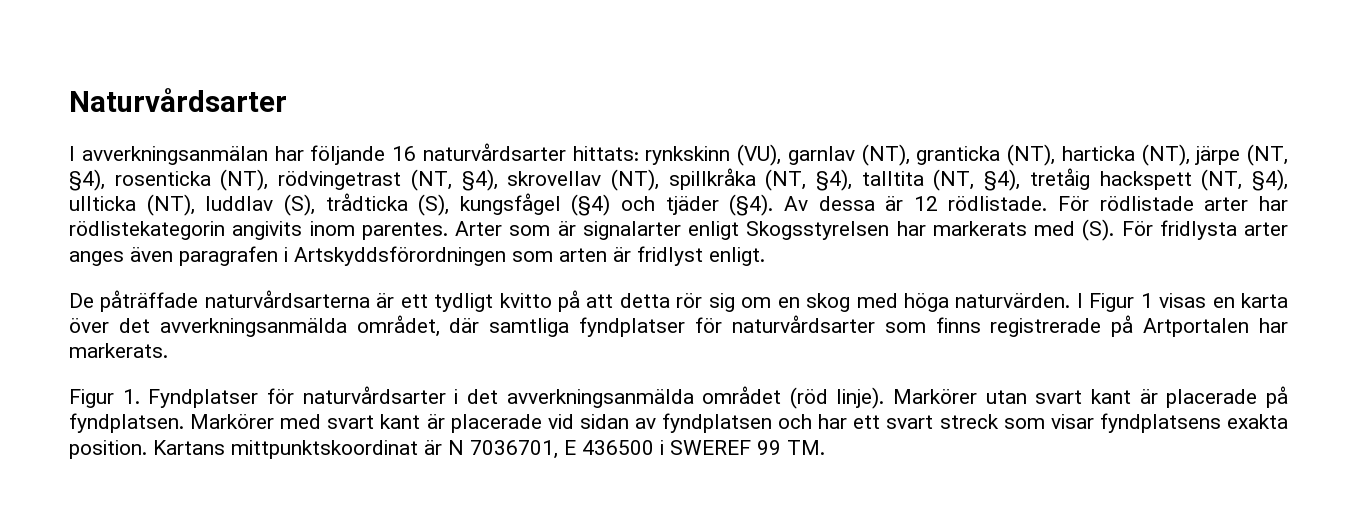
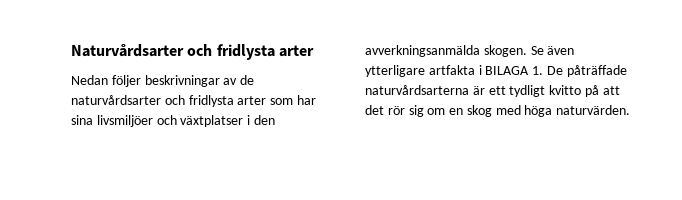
[69,143,1288,166] [69,168,1289,191] [69,193,1288,216] [69,219,1288,241] [69,246,765,266] // I avverkningsanmälan har följande 16 naturvårdsarter hittats: rynkskinn (VU), garnlav (NT), granticka (NT), harticka (NT), järpe (NT, §4), rosenticka (NT), rödvingetrast (NT, §4), skrovellav (NT), spillkråka (NT, §4), talltita (NT, §4), tretåig hackspett (NT, §4), ullticka (NT), luddlav (S), trådticka (S), kungsfågel (§4) och tjäder (§4). Av dessa är 12 rödlistade. För rödlistade arter har rödlistekategorin angivits inom parentes. Arter som är signalarter enligt Skogsstyrelsen har markerats med (S). För fridlysta arter anges även paragrafen i Artskyddsförordningen som arten är fridlyst enligt. // -> [187,44,314,60] [71,75,255,87] [71,95,316,107] [71,115,275,127] [365,45,575,57] [365,65,544,77] och fridlysta arter // Nedan följer beskrivningar av de naturvårdsarter och fridlysta arter som har sina livsmiljöer och växtplatser i den avverkningsanmälda skogen. Se även ytterligare artfakta i BILAGA 1.
[619,293,670,308] detta -> [365,105,384,115] det
[1076,293,1288,312] [69,315,1289,337] [69,343,168,358] [69,386,1289,409] [69,413,1288,433] [69,440,825,459] I Figur 1 visas en karta över det avverkningsanmälda området, där samtliga fyndplatser för naturvårdsarter som finns registrerade på Artportalen har markerats. // Figur 1. Fyndplatser för naturvårdsarter i det avverkningsanmälda området (röd linje). Markörer utan svart kant är placerade på fyndplatsen. Markörer med svart kant är placerade vid sidan av fyndplatsen och har ett svart streck som visar fyndplatsens exakta position. Kartans mittpunktskoordinat är N 7036701, E 436500 i SWEREF 99 TM. -> (631, 110) none

